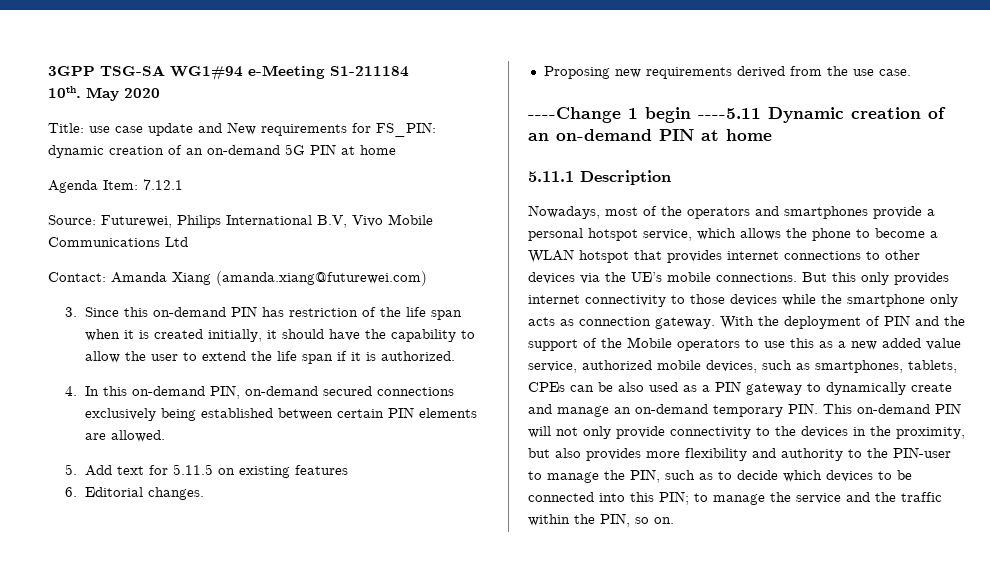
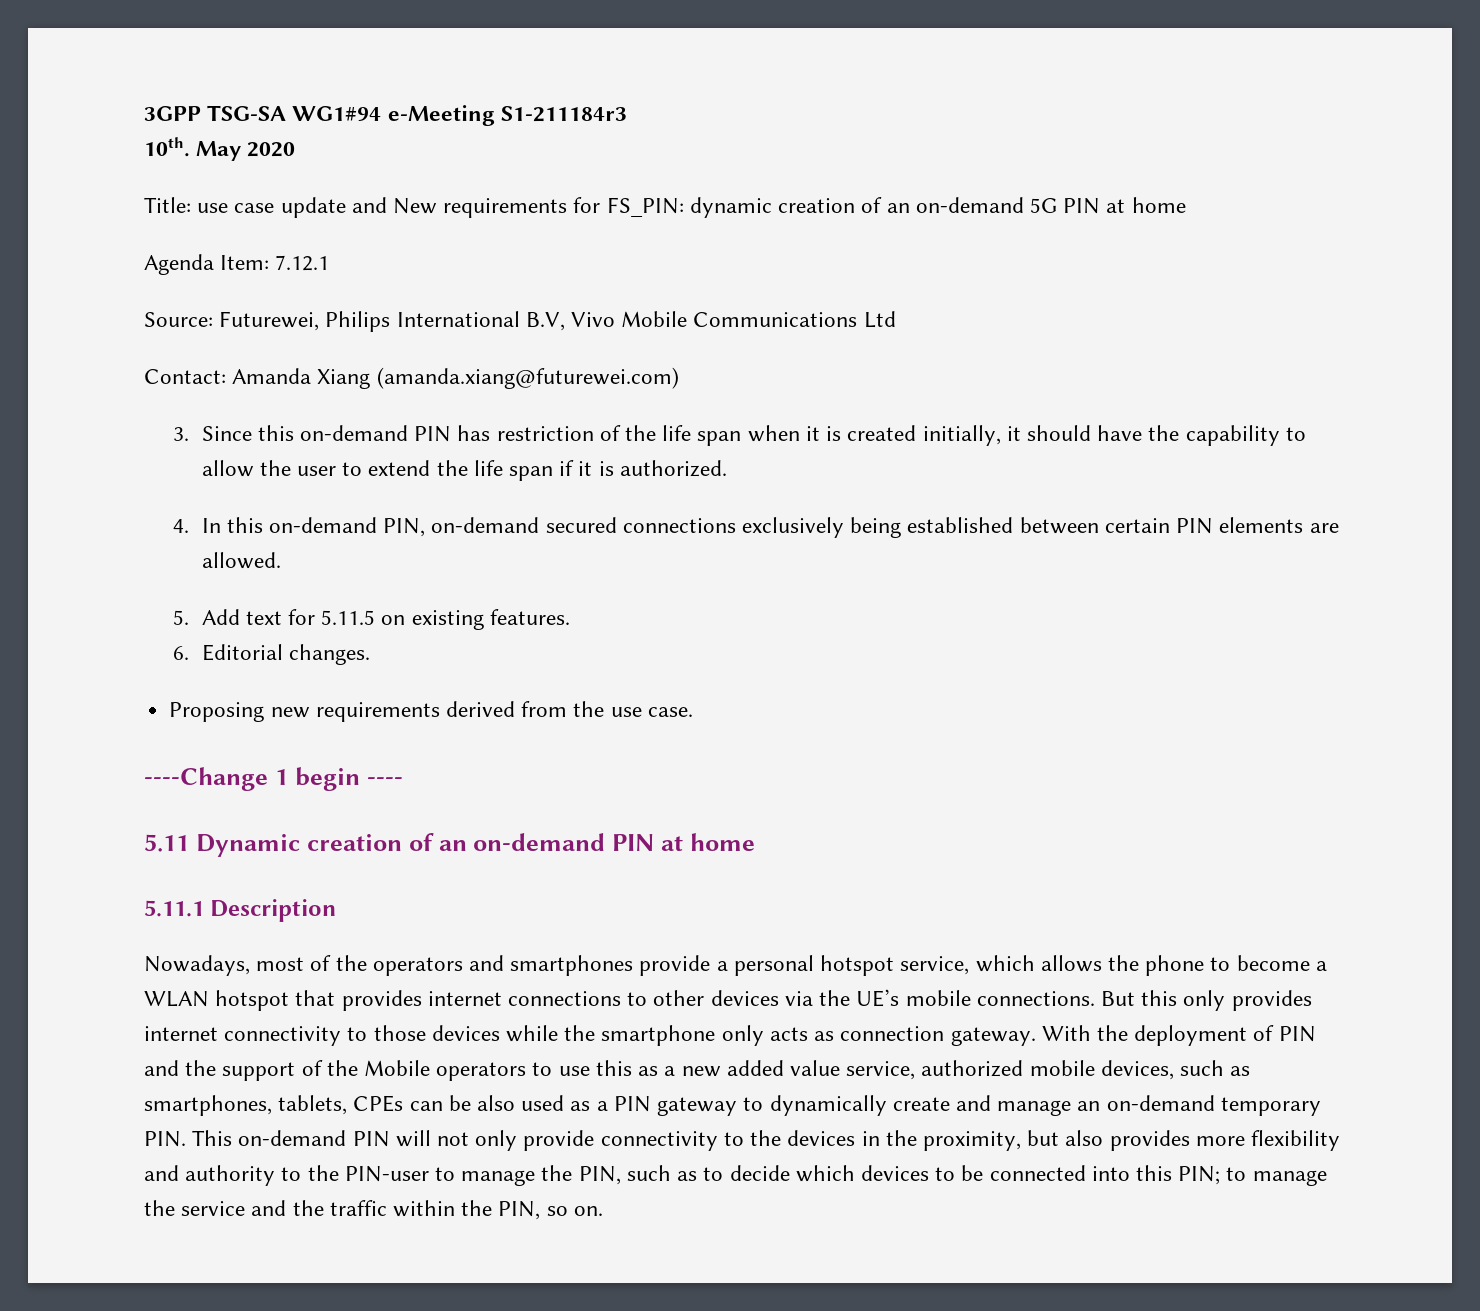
[330,66,409,77] S1-211184 -> [500,106,627,122] S1-211184r3
[294,465,348,475] features -> [489,609,570,625] features.
[698,108,761,119] ----5.11 -> [366,777,403,785] [144,834,189,852] ---- // 5.11

